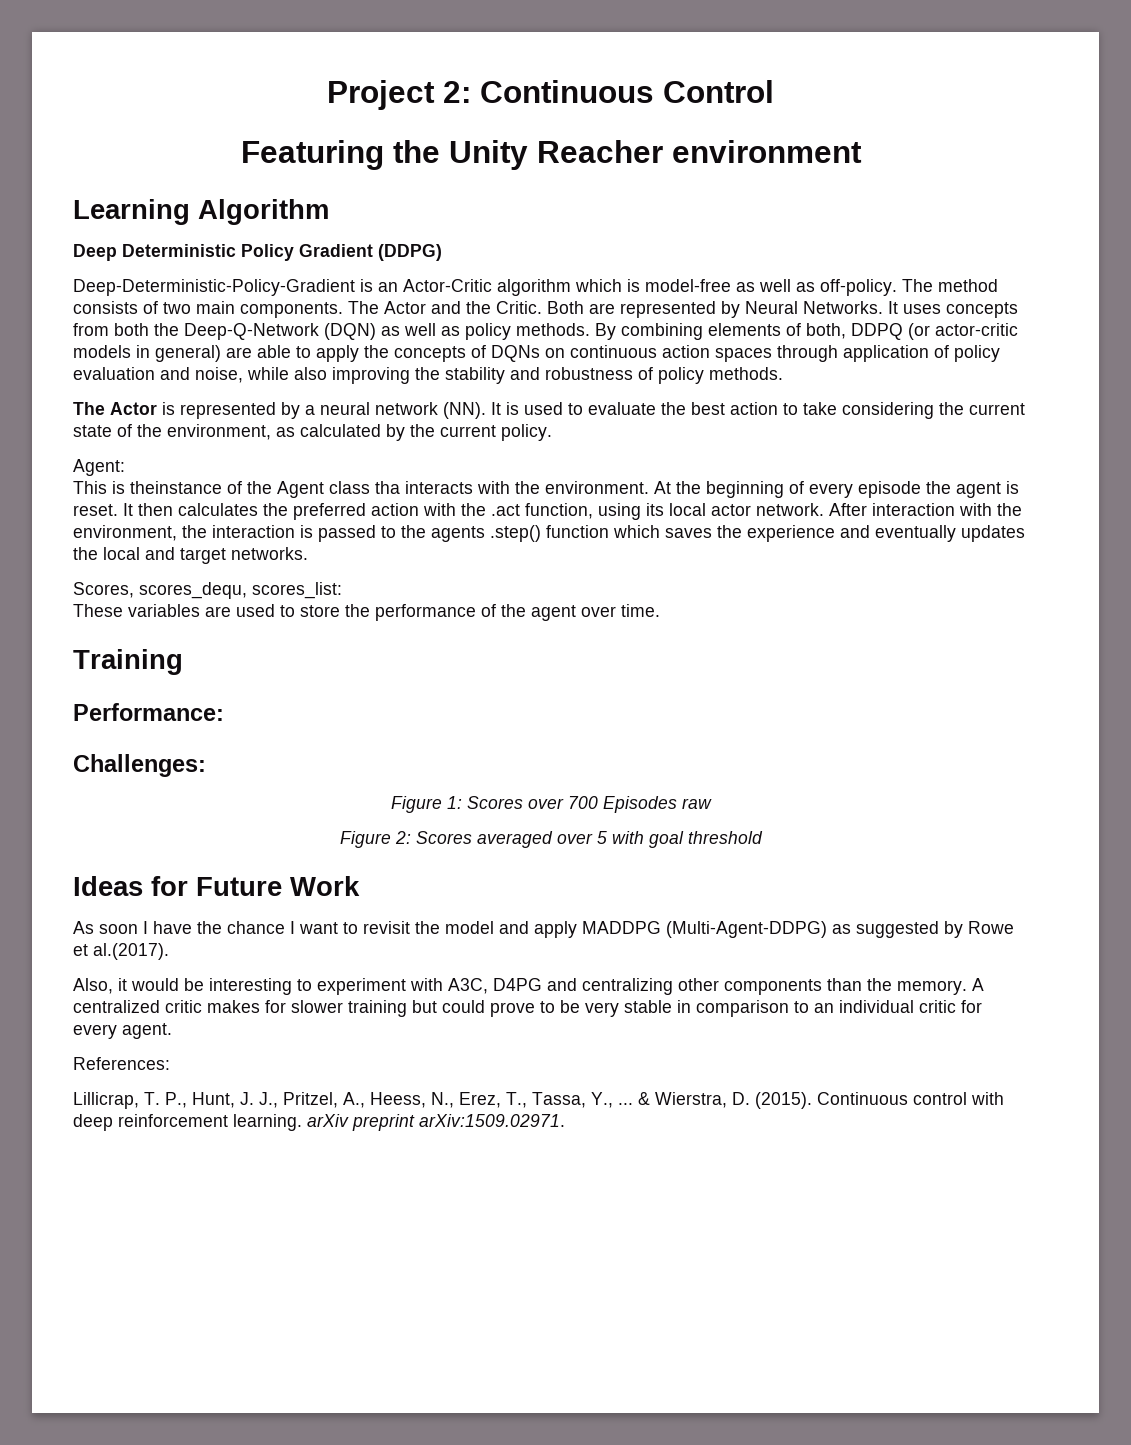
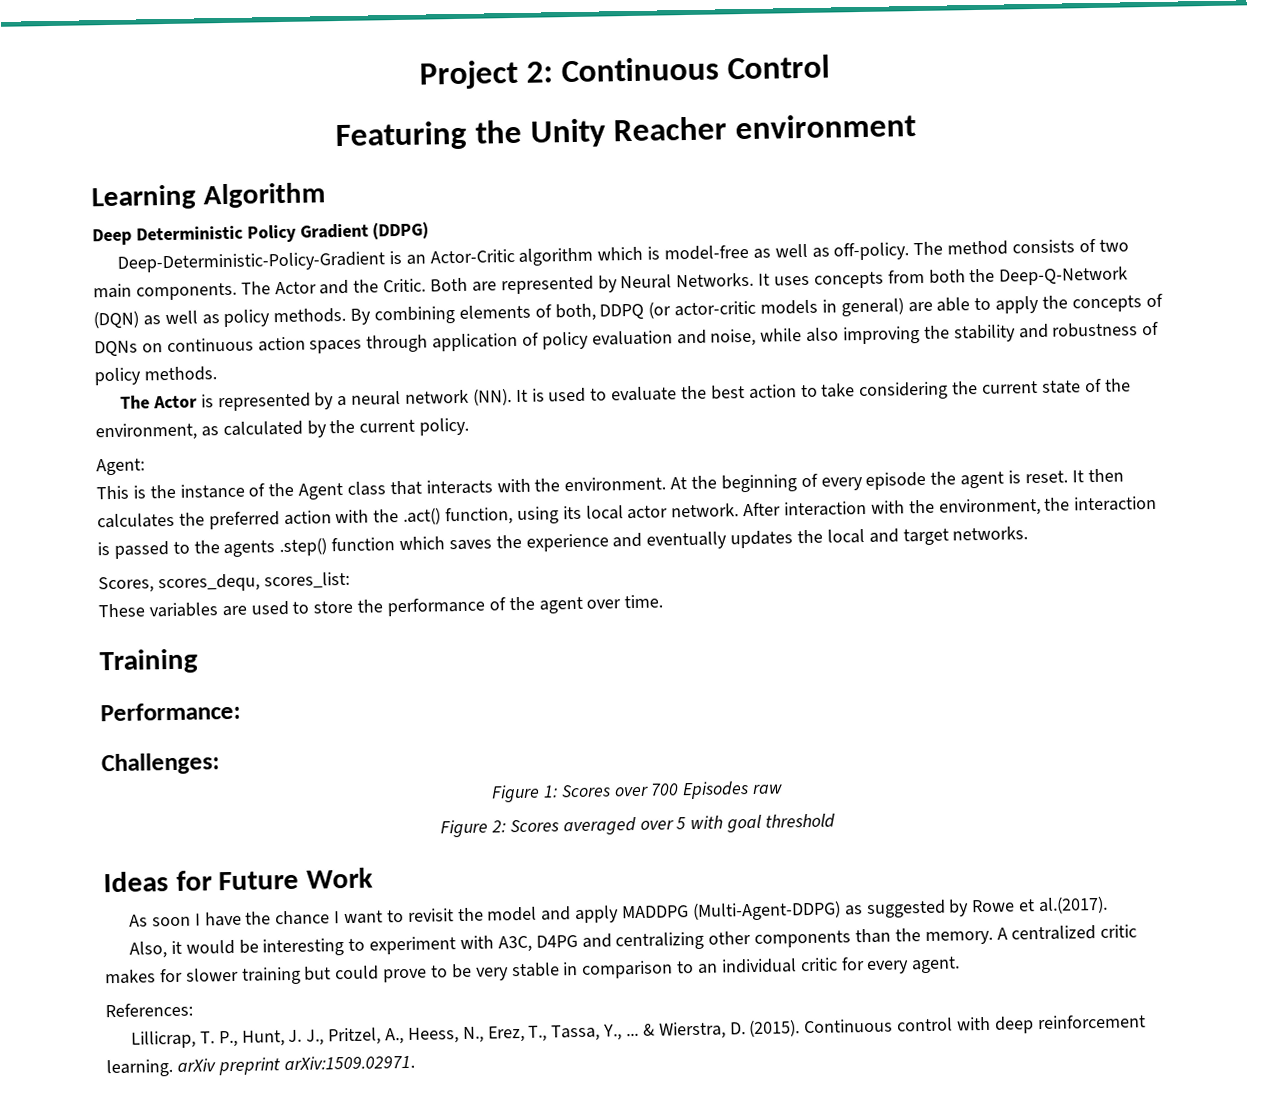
[130,481,222,494] theinstance -> [149,483,245,499] the instance
[375,481,400,494] tha -> [389,480,422,496] that
[491,504,520,516] .act -> [403,507,442,525] .act()

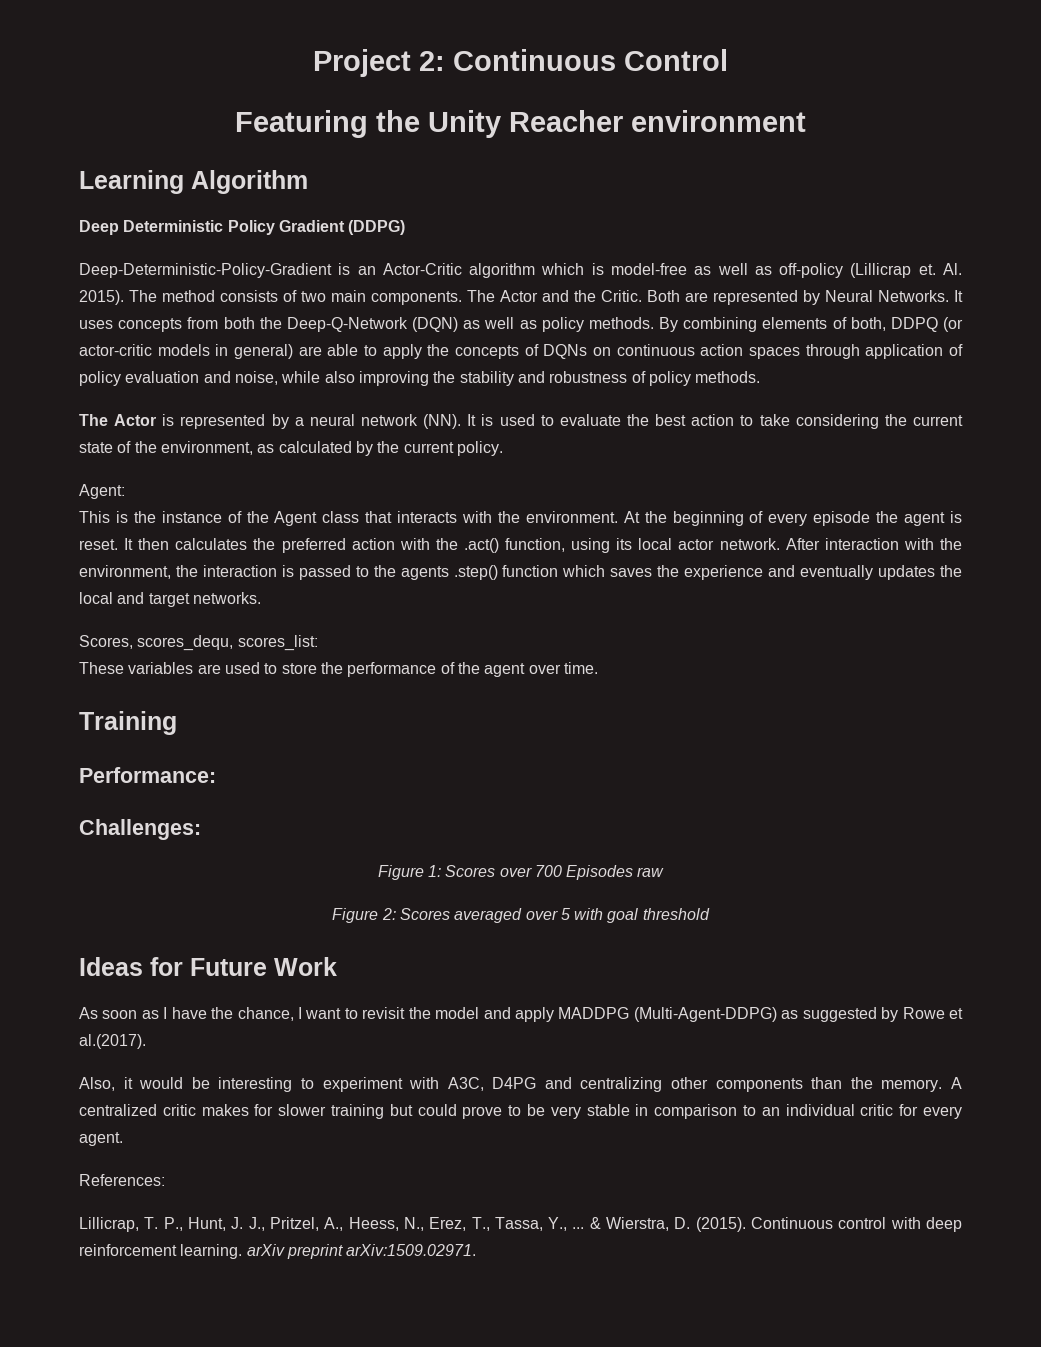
[833,242,910,261] off-policy. -> [779,263,963,278] [79,290,124,305] off-policy (Lillicrap et. Al. 2015).
(191, 921) none -> [141,1010,159,1019] as
[275,910,331,926] chance -> [237,1007,294,1021] chance,

